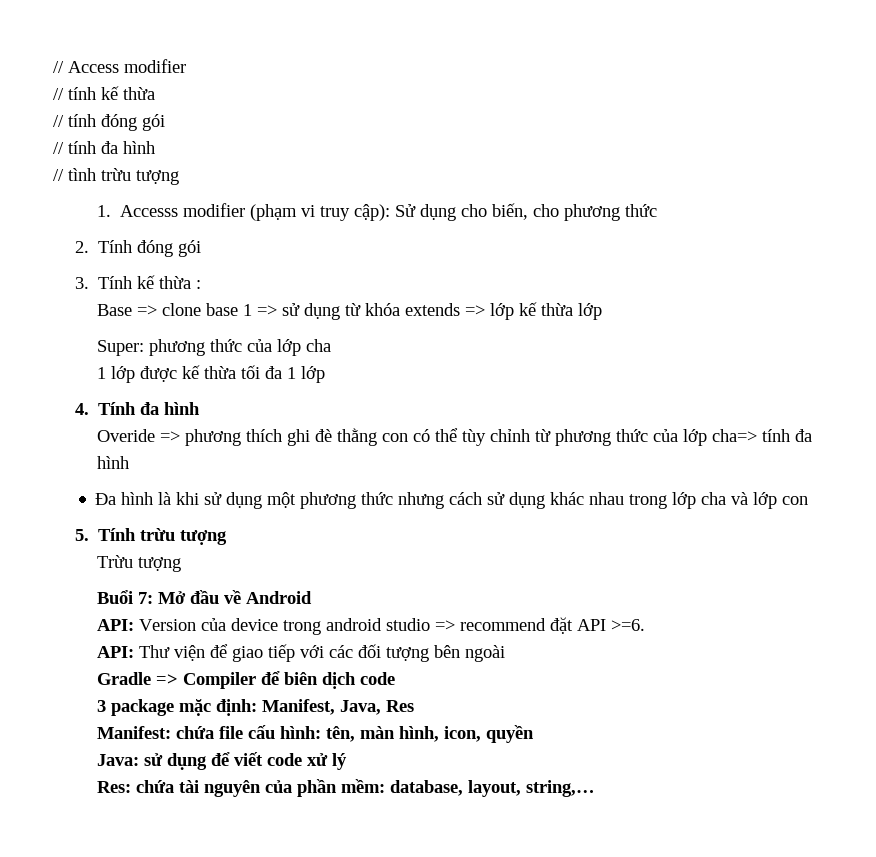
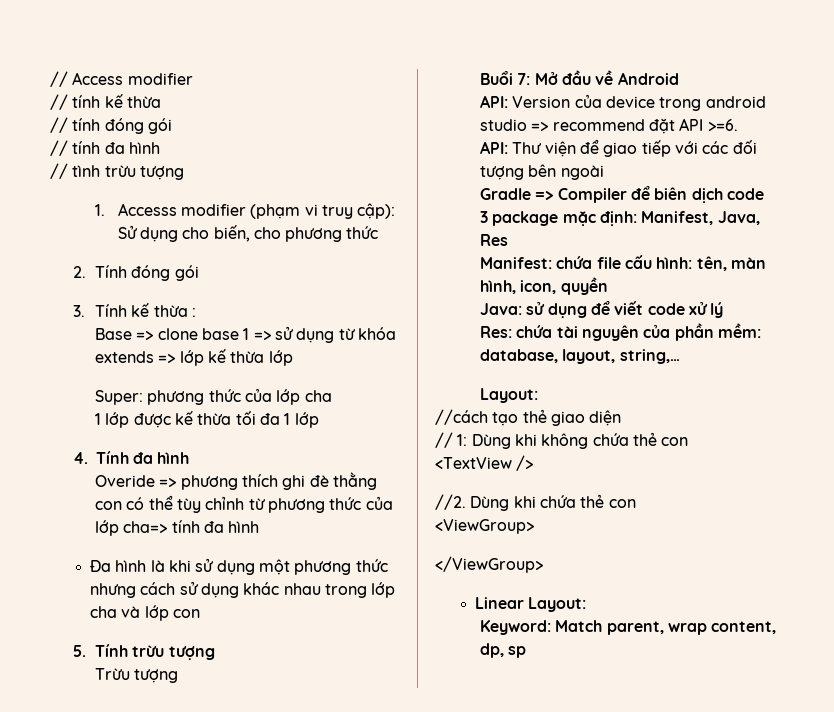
(595, 788) none -> [480,388,539,403] [435,409,622,426] [435,432,689,449] [435,455,534,471] [435,494,636,511] [435,519,534,534] [435,556,543,573] [475,597,587,612] [480,620,777,635] [480,643,527,658] // Layout: // //cách tạo thẻ giao diện // // 1: Dùng khi không chứa thẻ con // <TextView /> // //2. Dùng khi chứa thẻ con // <ViewGroup> // </ViewGroup> // Linear Layout: // Keyword: Match parent, wrap content, dp, sp

